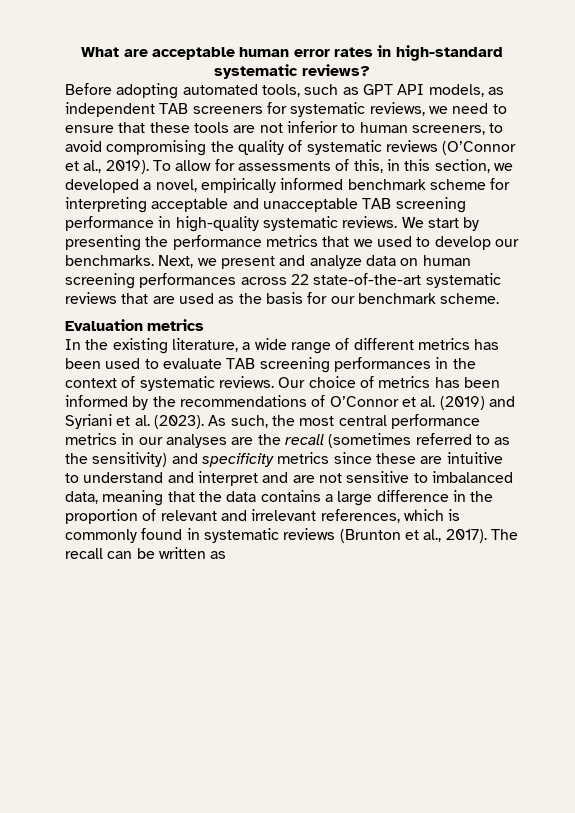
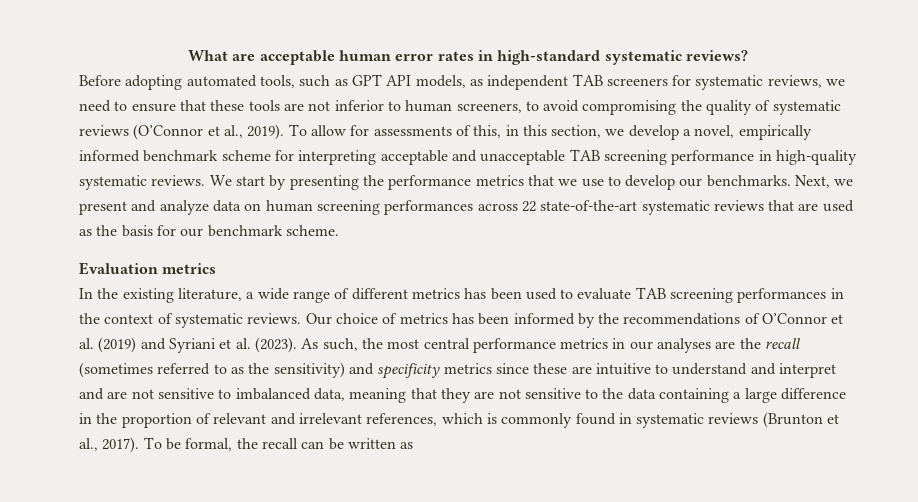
[65,179,139,193] developed -> [628,125,679,140] develop
[376,236,412,247] used -> [581,179,604,187] use
(195, 496) none -> [440,388,599,403] they are not sensitive to
[260,490,321,502] contains -> [659,388,730,403] containing
[490,529,518,540] The -> [143,437,258,451] To be formal, the

